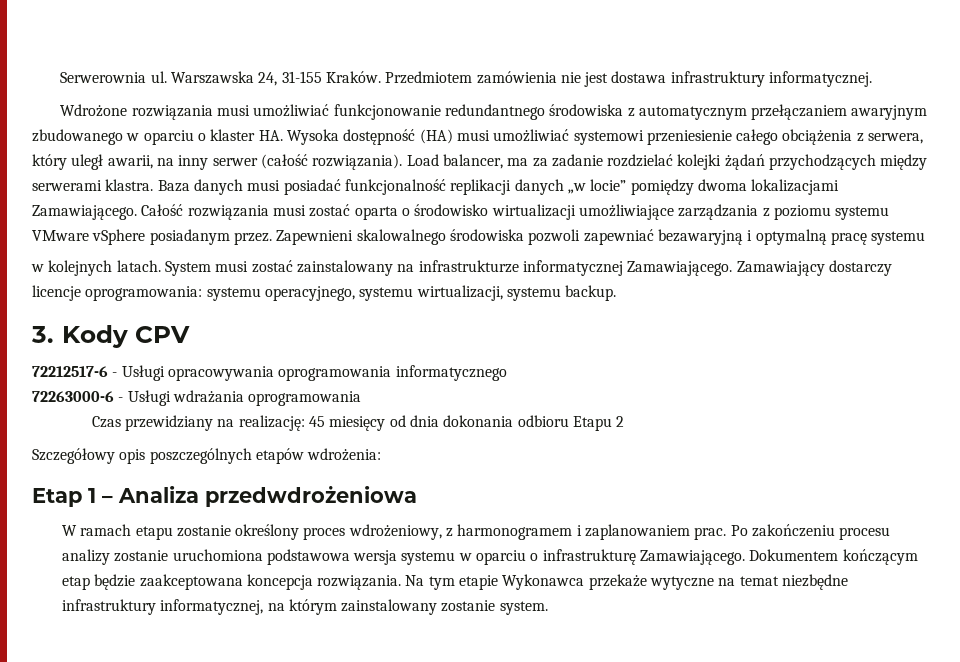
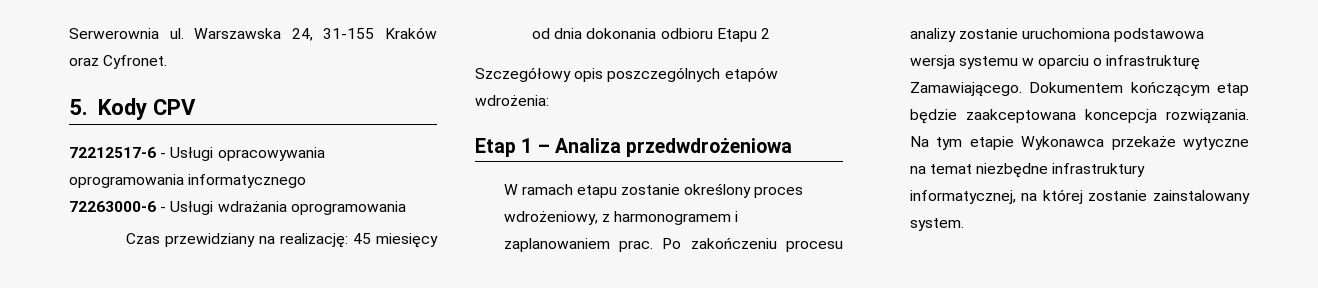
[325,71,873,87] [60,104,928,120] [32,129,924,145] [32,154,928,170] [32,179,840,195] [32,204,890,220] [32,229,926,245] [31,260,892,276] [32,285,617,301] [31,326,53,343] Kraków. Przedmiotem zamówienia nie jest dostawa infrastruktury informatycznej. // Wdrożone rozwiązania musi umożliwiać funkcjonowanie redundantnego środowiska z automatycznym przełączaniem awaryjnym zbudowanego w oparciu o klaster HA. Wysoka dostępność (HA) musi umożliwiać systemowi przeniesienie całego obciążenia z serwera, który uległ awarii, na inny serwer (całość rozwiązania). Load balancer, ma za zadanie rozdzielać kolejki żądań przychodzących między serwerami klastra. Baza danych musi posiadać funkcjonalność replikacji danych „w locie” pomiędzy dwoma lokalizacjami Zamawiającego. Całość rozwiązania musi zostać oparta o środowisko wirtualizacji umożliwiające zarządzania z poziomu systemu VMware vSphere posiadanym przez. Zapewnieni skalowalnego środowiska pozwoli zapewniać bezawaryjną i optymalną pracę systemu // w kolejnych latach. System musi zostać zainstalowany na infrastrukturze informatycznej Zamawiającego. Zamawiający dostarczy licencje oprogramowania: systemu operacyjnego, systemu wirtualizacji, systemu backup. // 3. -> [385,27,437,39] [69,55,168,69] [69,99,88,115] Kraków oraz Cyfronet. // 5.
[288,599,496,615] którym zainstalowany zostanie -> [1042,189,1250,204] której zostanie zainstalowany

